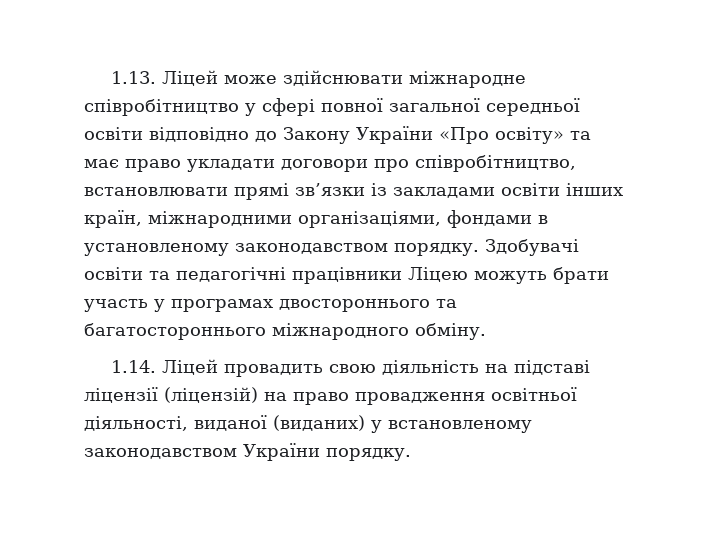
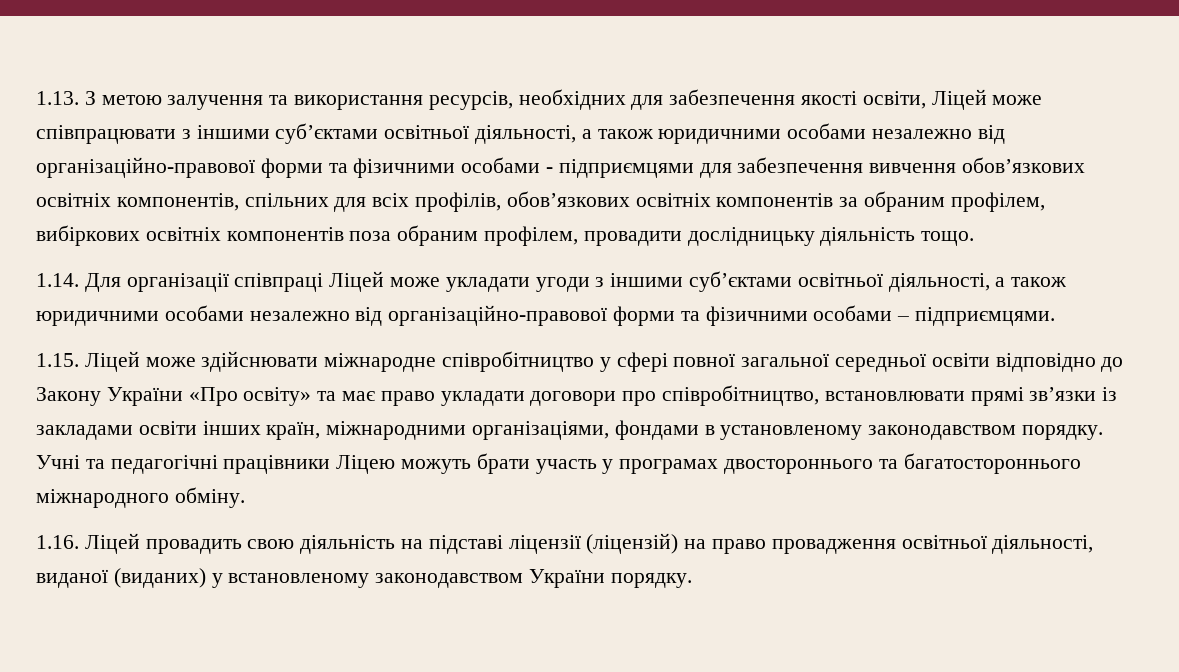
(156, 77) none -> [84,89,1043,110] [36,123,1005,144] [36,157,1086,178] [36,191,1045,212] [36,225,975,246] [36,271,1067,292] [36,305,1056,326] [36,353,79,367] З метою залучення та використання ресурсів, необхідних для забезпечення якості освіти, Ліцей може співпрацювати з іншими суб’єктами освітньої діяльності, а також юридичними особами незалежно від організаційно-правової форми та фізичними особами - підприємцями для забезпечення вивчення обов’язкових освітніх компонентів, спільних для всіх профілів, обов’язкових освітніх компонентів за обраним профілем, вибіркових освітніх компонентів поза обраним профілем, провадити дослідницьку діяльність тощо. // 1.14. Для організації співпраці Ліцей може укладати угоди з іншими суб’єктами освітньої діяльності, а також юридичними особами незалежно від організаційно-правової форми та фізичними особами – підприємцями. // 1.15.
[485,239,579,256] [84,267,143,280] Здобувачі освіти -> [36,455,80,469] Учні
[110,360,156,373] 1.14. -> [36,535,79,549] 1.16.

